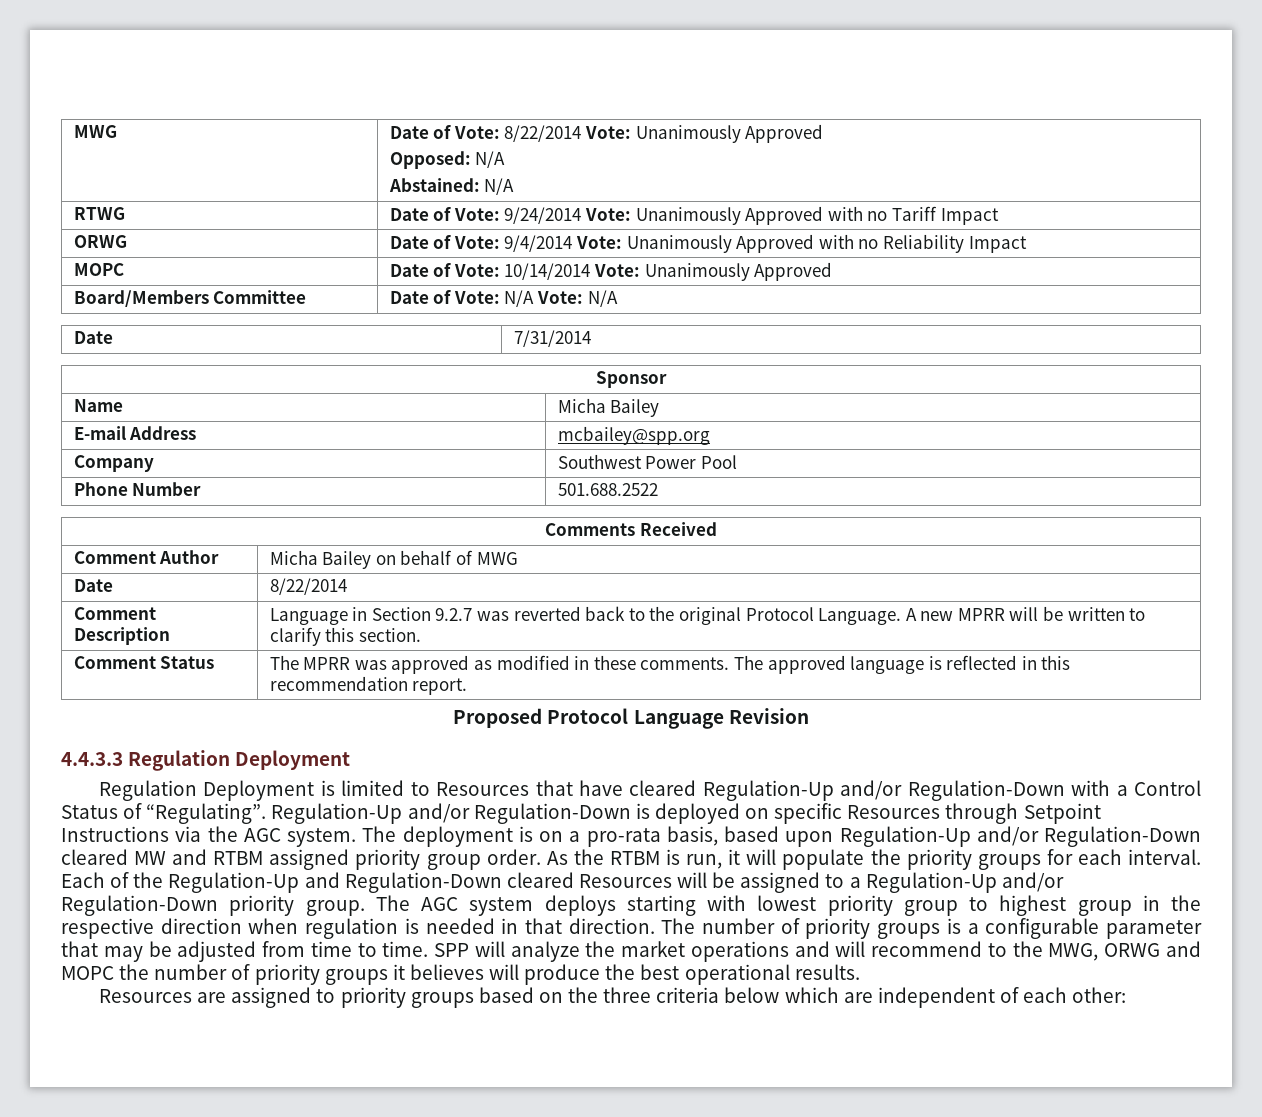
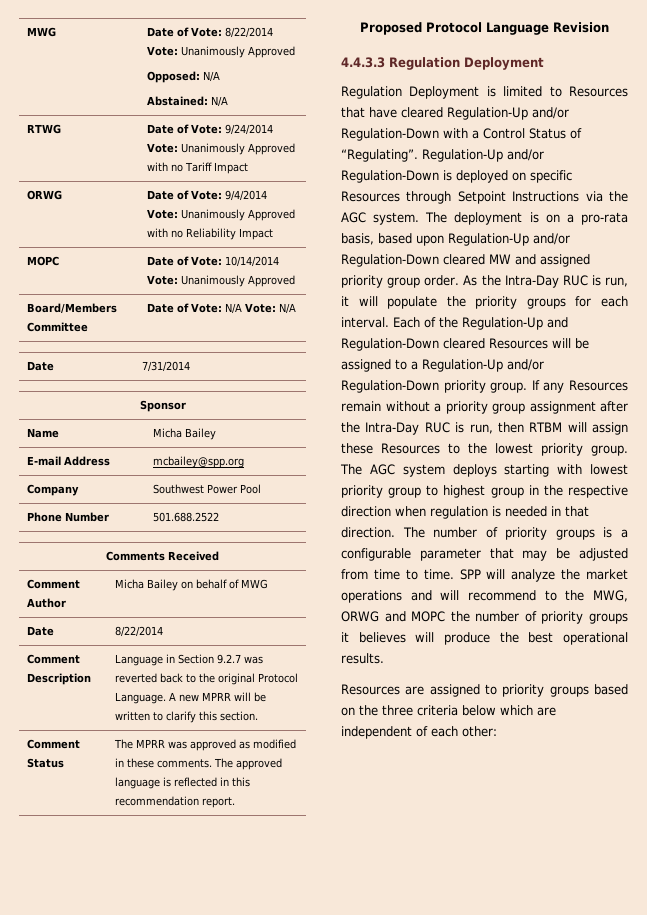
[213,851,264,865] RTBM -> (536, 259) none
[609,851,660,865] RTBM -> [504,275,588,288] Intra-Day RUC
(365, 908) none -> [531,380,628,393] [341,401,628,414] [341,422,628,435] [341,443,628,456] If any Resources remain without a priority group assignment after the Intra-Day RUC is run, then RTBM will assign these Resources to the lowest priority group.

